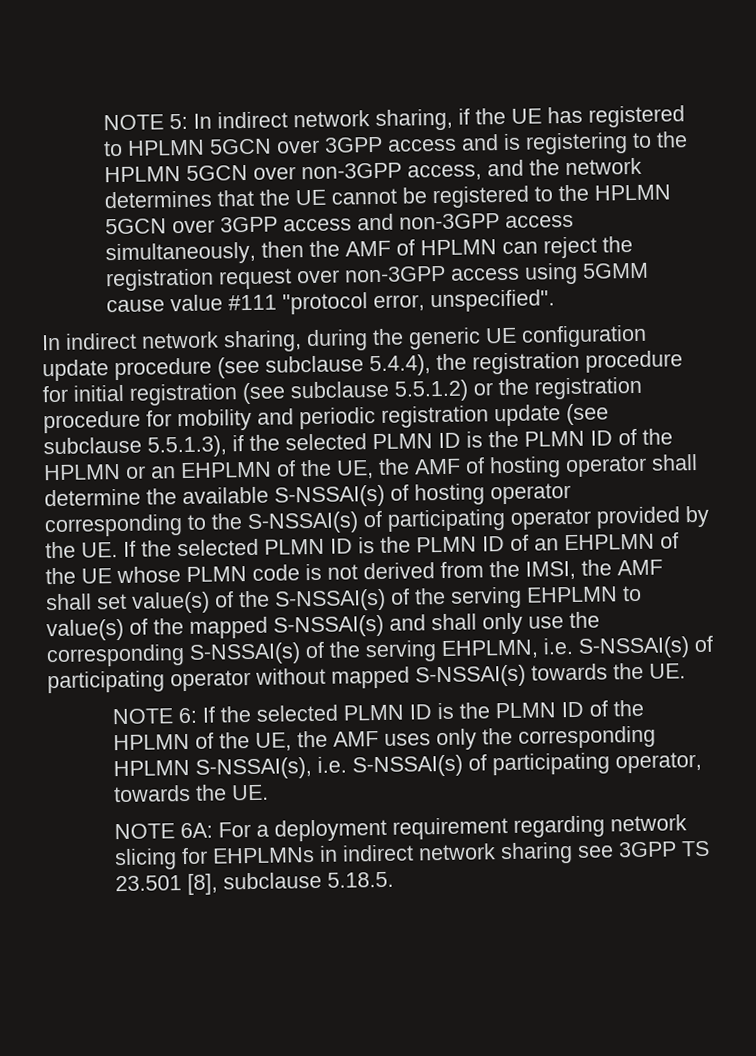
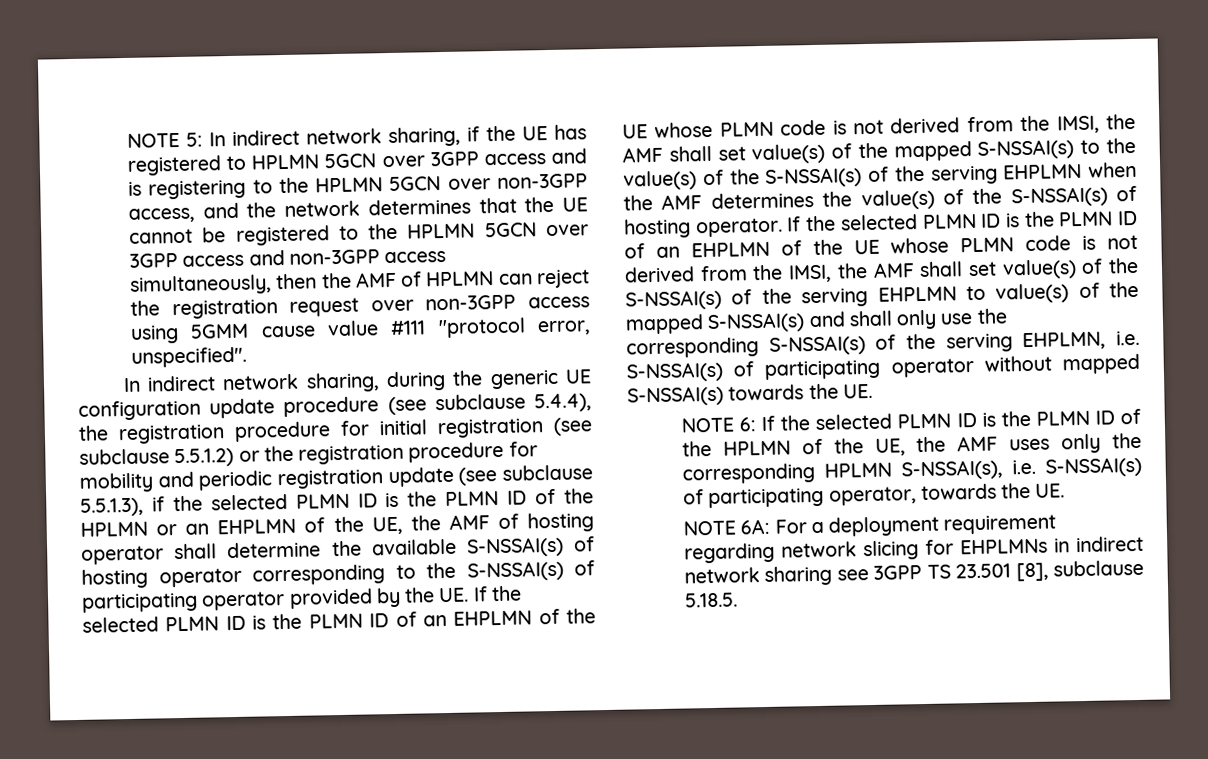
(270, 599) none -> [893,137,1136,162] [623,161,1137,191] [623,185,1137,211] [623,210,1138,239] [624,234,1138,259] [624,257,1139,283] mapped S-NSSAI(s) to the value(s) of the S-NSSAI(s) of the serving EHPLMN when the AMF determines the value(s) of the S-NSSAI(s) of hosting operator. If the selected PLMN ID is the PLMN ID of an EHPLMN of the UE whose PLMN code is not derived from the IMSI, the AMF shall set value(s) of the

